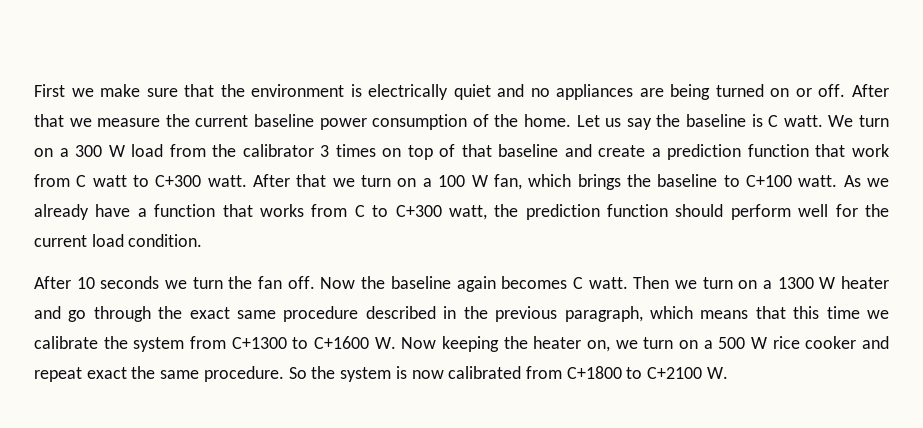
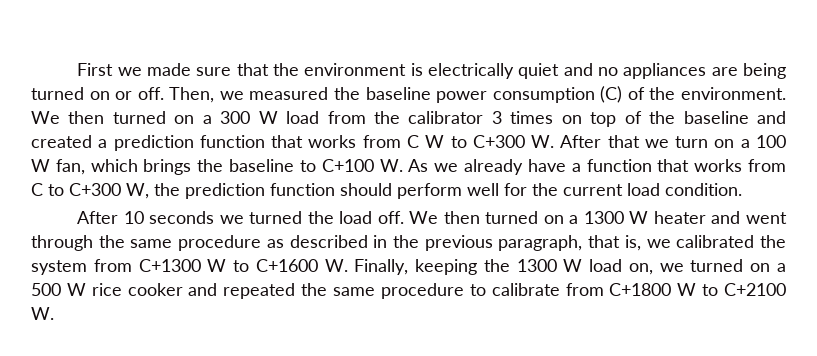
[100,84,141,97] make -> [146,63,191,76] made
[851,84,889,97] [34,114,249,127] After that we measure the current -> [169,87,360,103] Then, we measured the
[472,114,890,130] of the home. Let us say the baseline is C watt. We turn -> [600,86,786,103] [31,111,166,124] (C) of the environment. We then turned
[461,144,492,157] that -> [649,111,676,124] the
[598,145,646,157] create -> [31,135,92,148] created
[851,144,889,157] [34,174,247,187] work from C watt to C+300 watt. -> [308,135,555,148] works from C W to C+300 W.
[798,175,838,187] watt. -> [379,159,403,172] W.
[448,205,487,220] watt, -> [126,183,149,199] W,
[192,276,733,292] turn the fan off. Now the baseline again becomes C watt. Then we turn -> [249,211,539,224] turned the load off. We then turned
[68,310,87,322] go -> [745,212,787,224] went
[189,306,359,322] exact same procedure -> [130,235,284,251] same procedure as
[649,306,889,319] [34,336,98,349] which means that this time we calibrate -> [588,235,755,251] that is, we calibrated
(287, 343) none -> [207,259,227,272] W
[401,337,437,349] Now -> [354,259,409,275] Finally,
[533,336,582,349] heater -> [516,259,623,272] 1300 W load
[643,337,674,349] turn -> [690,259,744,272] turned
[34,366,522,382] repeat exact the same procedure. So the system is now calibrated -> [223,283,560,299] repeated the same procedure to calibrate
(622, 372) none -> [677,283,697,296] W

